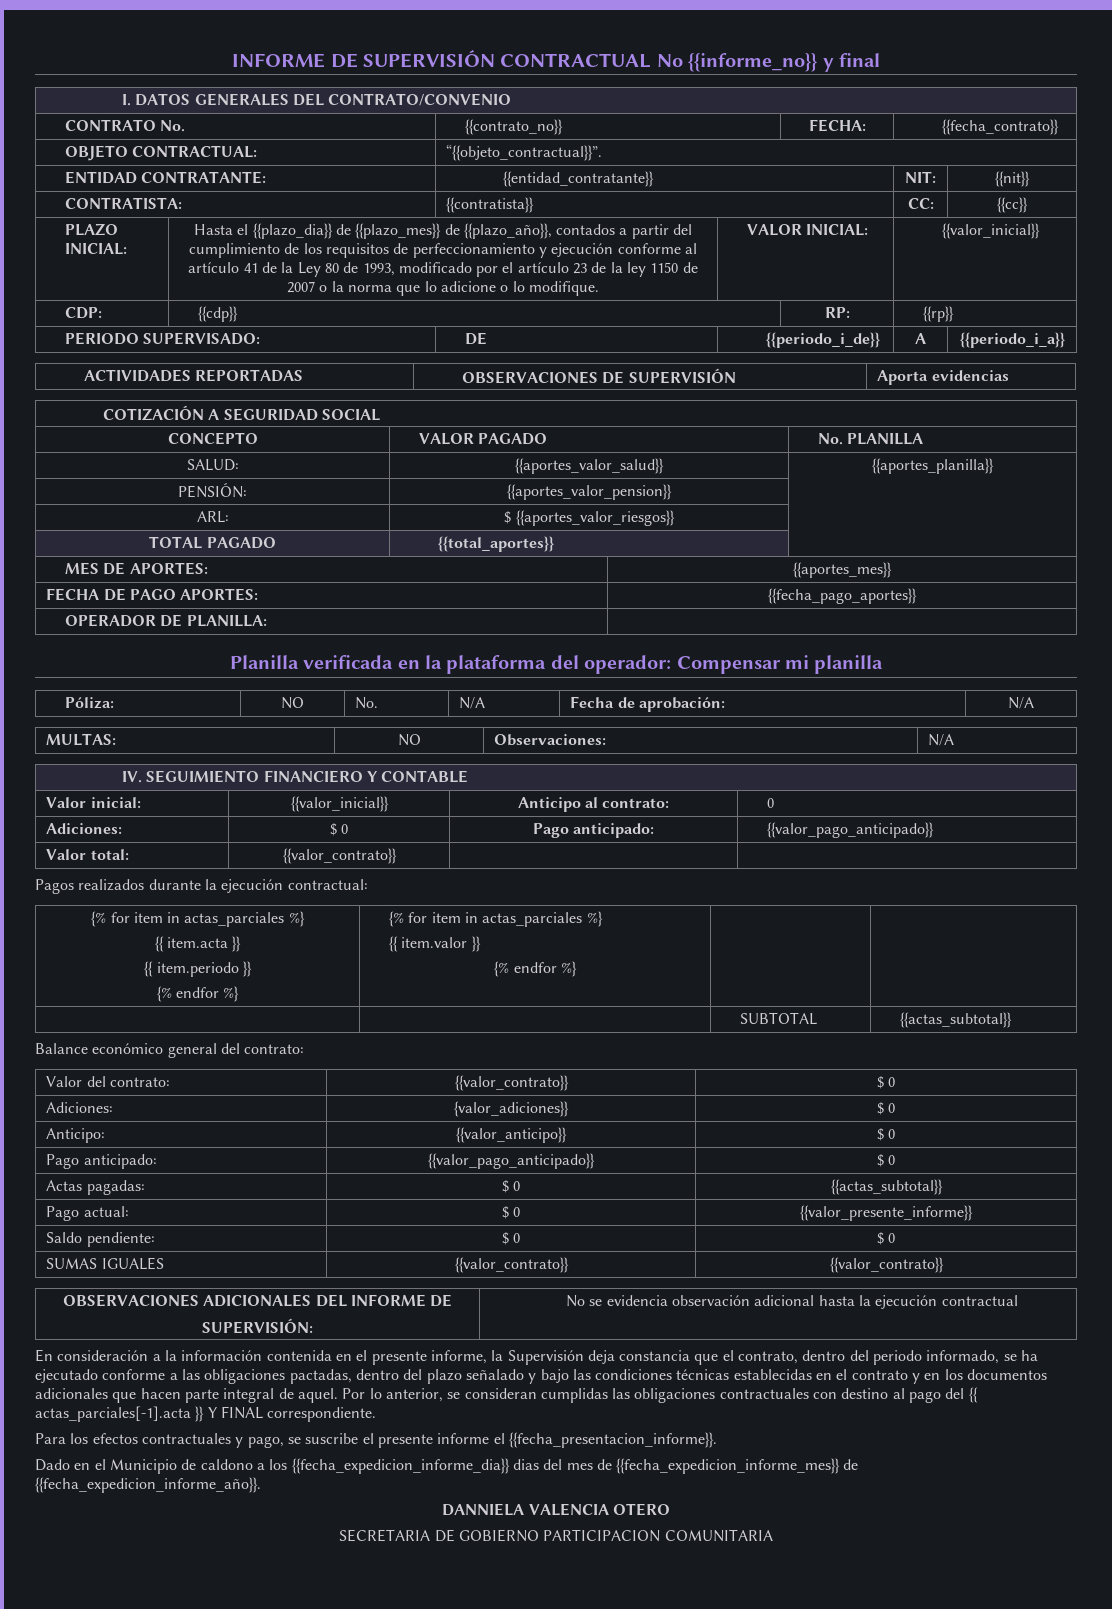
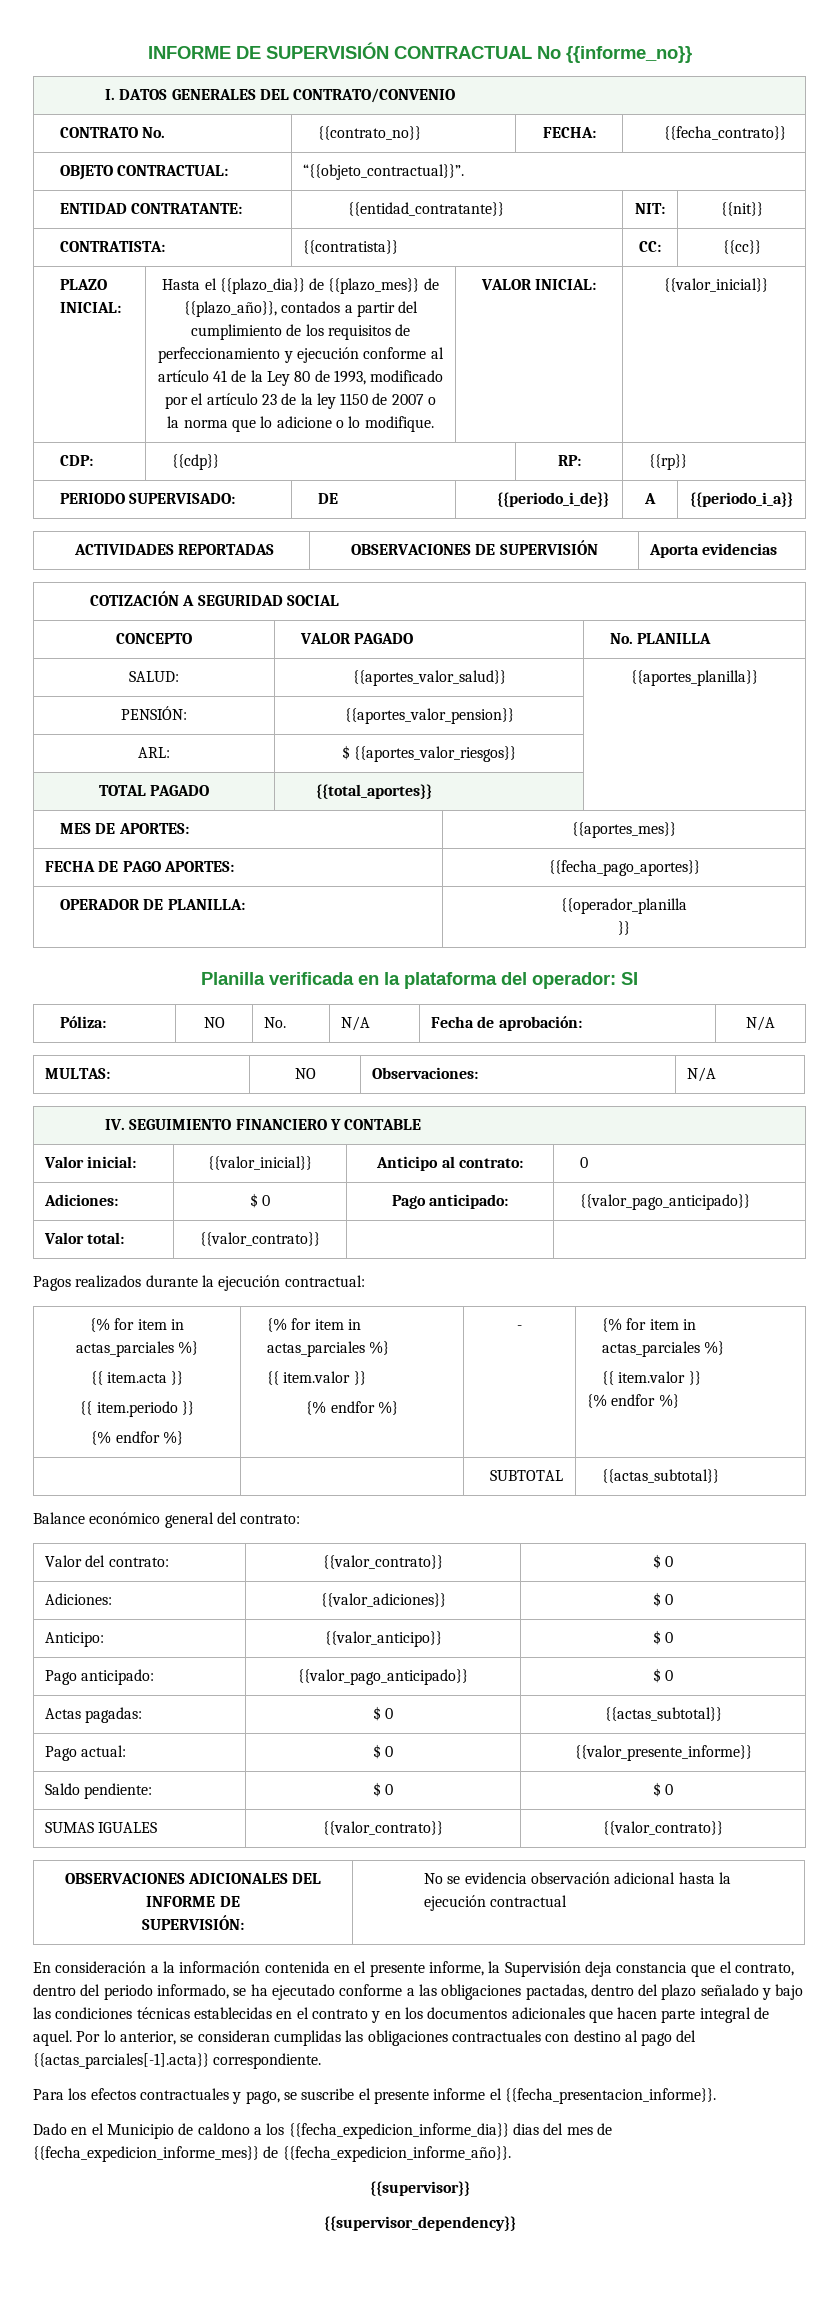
[822,53,880,72] y final -> (692, 54) none
(267, 621) none -> [561,898,687,914] [618,921,630,935] {{operador_planilla // }}
[676,655,884,674] Compensar mi planilla -> [621,972,638,985] SI
(577, 969) | -> [517,1325,522,1330] [601,1318,696,1332] [601,1341,725,1357] [601,1371,701,1385] [586,1394,679,1408] - | {% for item in actas_parciales %} // {{ item.valor }} // {% endfor %}
[454,1101,569,1117] {valor_adiciones}} -> [320,1593,446,1607] {{valor_adiciones}}
[968,1387,978,1403] [35,1406,263,1422] {{ actas_parciales[-1].acta }} Y FINAL -> [33,2053,209,2069] {{actas_parciales[-1].acta}}
[442,1503,670,1516] [339,1529,773,1542] DANNIELA VALENCIA OTERO // SECRETARIA DE GOBIERNO PARTICIPACION COMUNITARIA -> [369,2181,470,2196] [323,2216,516,2231] {{supervisor}} // {{supervisor_dependency}}

